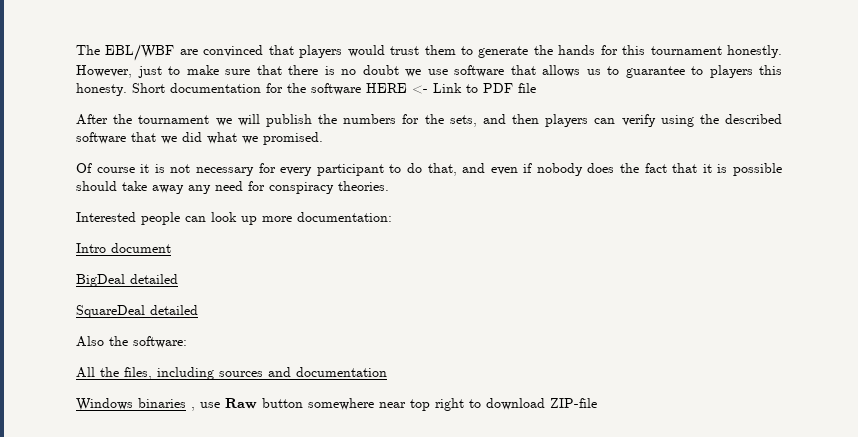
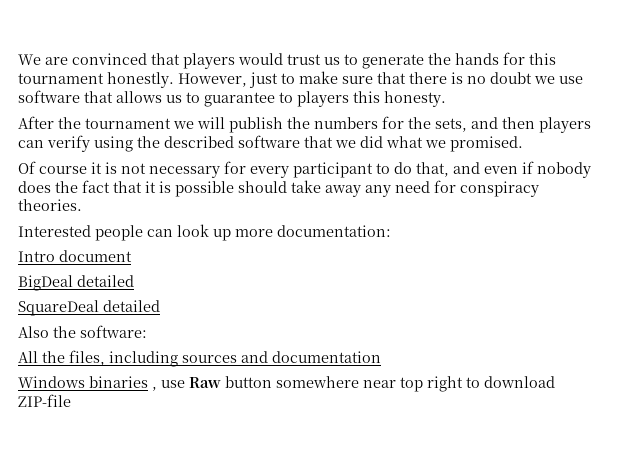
[76,44,175,61] The EBL/WBF -> [18,54,41,65] We
[424,45,456,55] them -> [324,57,340,65] us
[132,83,536,95] Short documentation for the software HERE <- Link to PDF file -> (446, 99) none

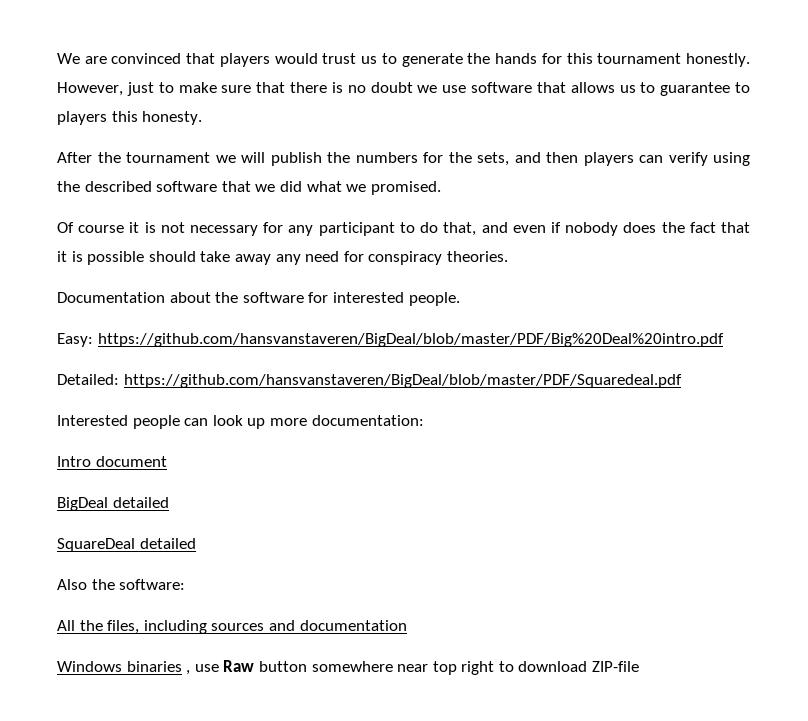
[250,166,289,178] every -> [288,225,314,236] any
(82, 205) none -> [57,292,460,306] [57,333,724,347] [57,374,682,388] // Documentation about the software for interested people. // Easy: https://github.com/hansvanstaveren/BigDeal/blob/master/PDF/Big%20Deal%20intro.pdf // Detailed: https://github.com/hansvanstaveren/BigDeal/blob/master/PDF/Squaredeal.pdf

